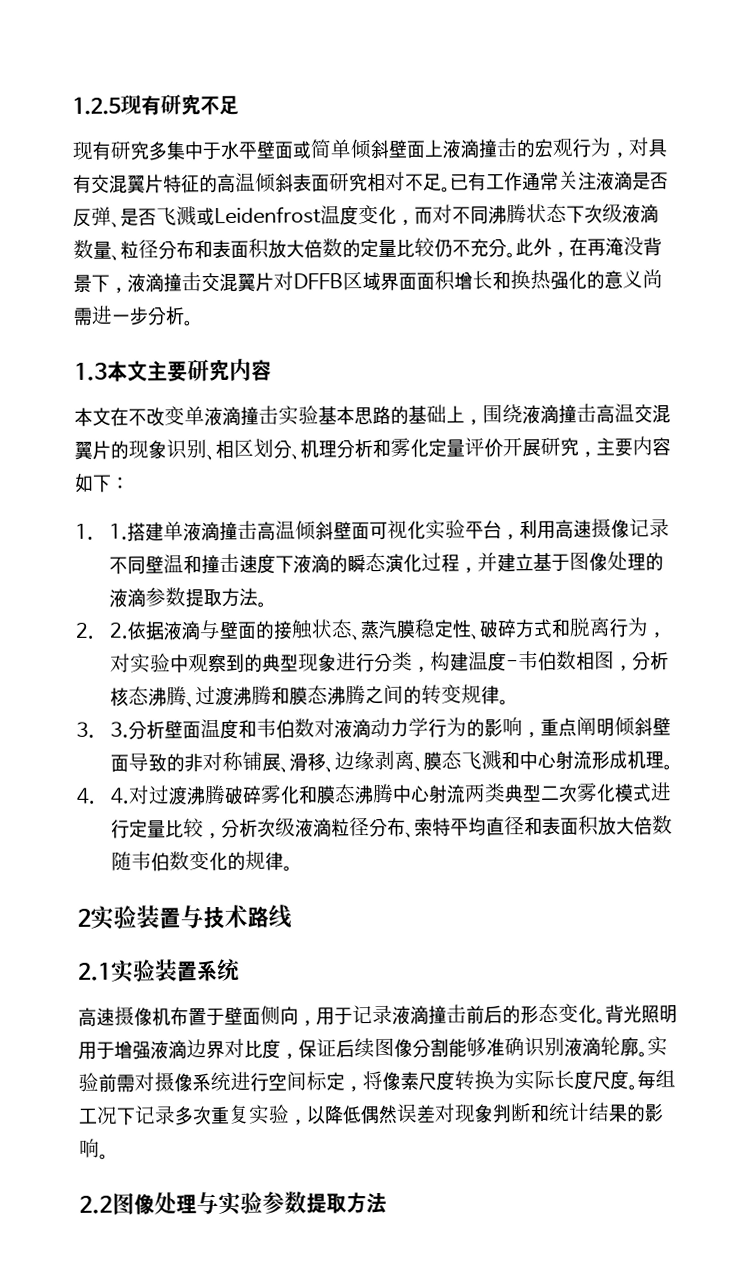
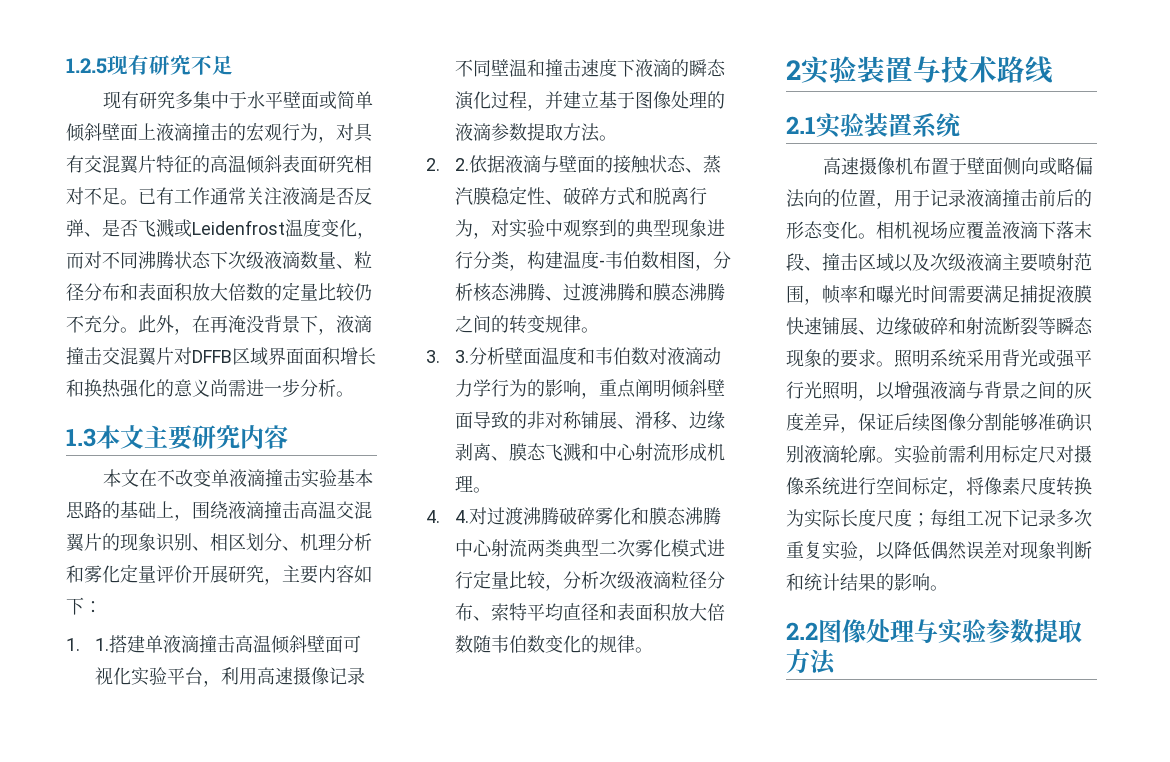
(299, 1016) none -> [1038,157,1093,175] [786,189,876,208] 或略偏法向的位置
[605,1004,678,1024] [78,1038,281,1060] 背光照明用于增强液滴边界对比度 -> [876,221,1092,239] [786,253,1092,272] [786,284,1092,305] [786,317,1093,335] [786,349,1092,368] [786,381,1092,401] [786,413,840,431] 相机视场应覆盖液滴下落末段、撞击区域以及次级液滴主要喷射范围，帧率和曝光时间需要满足捕捉液膜快速铺展、边缘破碎和射流断裂等瞬态现象的要求。照明系统采用背光或强平行光照明，以增强液滴与背景之间的灰度差异
(135, 1083) none -> [966,444,1056,463] 利用标定尺
[628,1084,638,1091] 。 -> [912,513,930,527] ；

